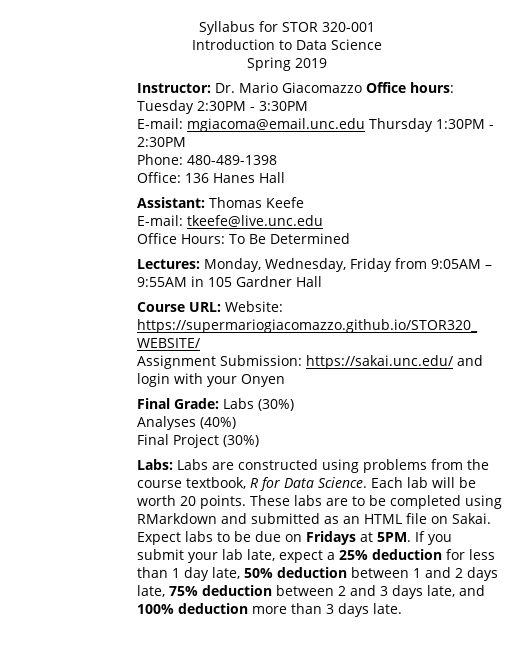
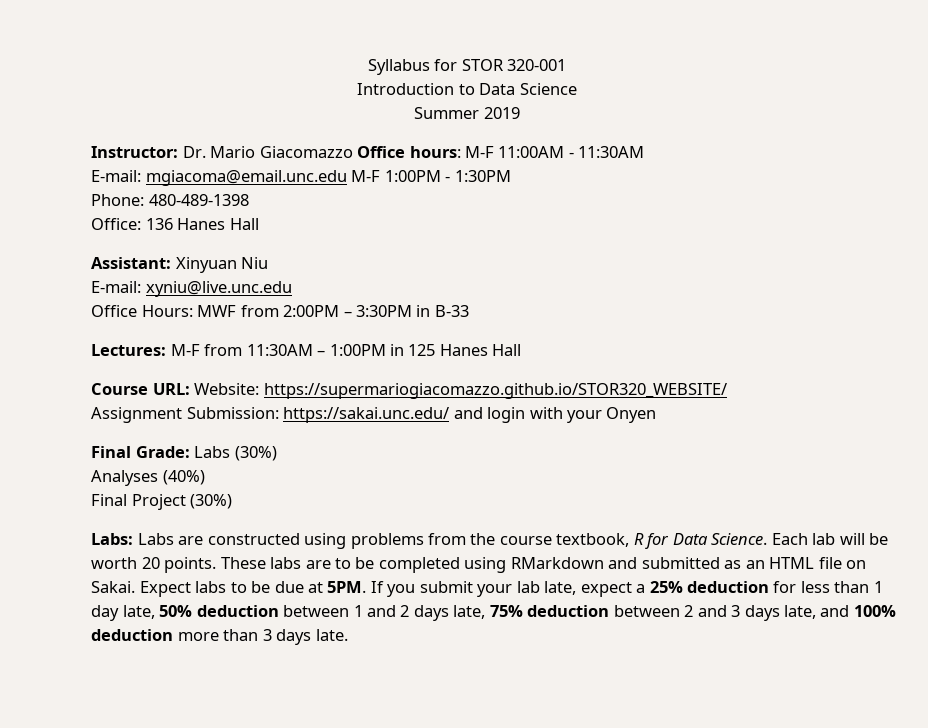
[246,57,291,71] Spring -> [414,107,480,119] Summer
[136,100,308,114] Tuesday 2:30PM - 3:30PM -> [465,146,645,158] M-F 11:00AM - 11:30AM
[368,118,433,132] Thursday -> [351,170,451,182] M-F 1:00PM -
[488,125,494,129] [136,137,186,147] - 2:30PM -> (511, 176) none
[208,197,304,208] [136,215,323,227] Thomas Keefe // E-mail: tkeefe@live.unc.edu -> [175,257,269,273] [91,281,292,297] Xinyuan Niu // E-mail: xyniu@live.unc.edu
[228,233,350,244] [136,258,492,272] [136,276,292,287] To Be Determined // Lectures: Monday, Wednesday, Friday from 9:05AM – 9:55AM in 105 Gardner -> [197,305,469,317] [91,344,488,356] MWF from 2:00PM – 3:30PM in B-33 // Lectures: M-F from 11:30AM – 1:00PM in 125 Hanes
[284,531,356,545] on Fridays -> (304, 587) none

